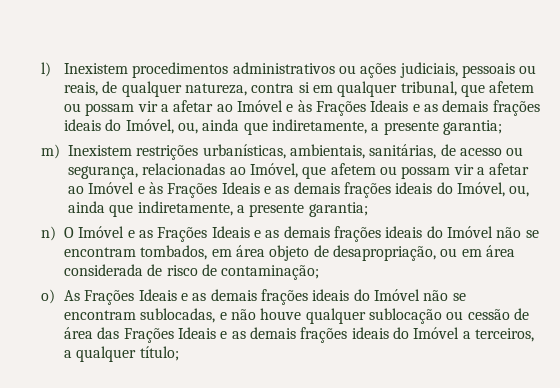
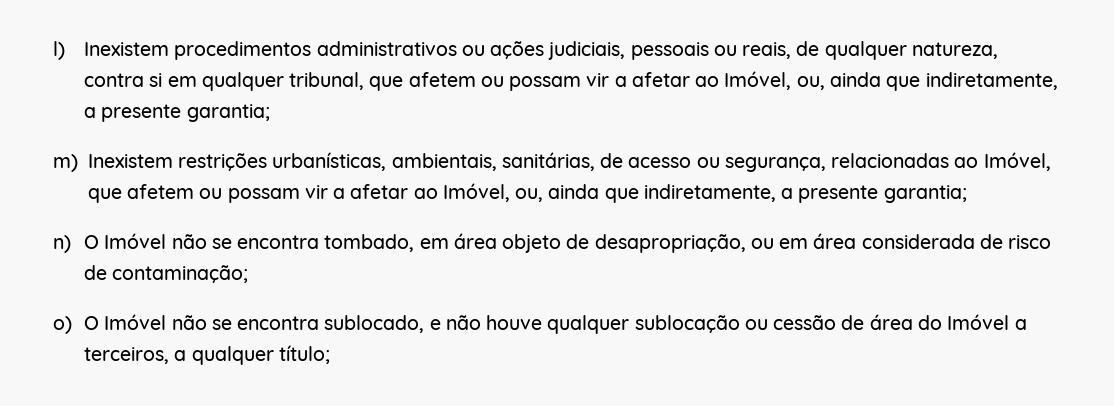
[236,100,540,116] [64,119,122,131] Imóvel e às Frações Ideais e as demais frações ideais do -> (720, 81) none
[88,182,453,198] Imóvel e às Frações Ideais e as demais frações ideais do -> (438, 193) none
[127,226,539,242] [64,245,208,260] e as Frações Ideais e as demais frações ideais do Imóvel não se encontram tombados, -> [171,234,415,252] não se encontra tombado,
[64,289,466,305] [64,308,216,323] As Frações Ideais e as demais frações ideais do Imóvel não se encontram sublocadas, -> [84,314,425,333] O Imóvel não se encontra sublocado,
[97,327,389,343] das Frações Ideais e as demais frações ideais -> (913, 322) none

